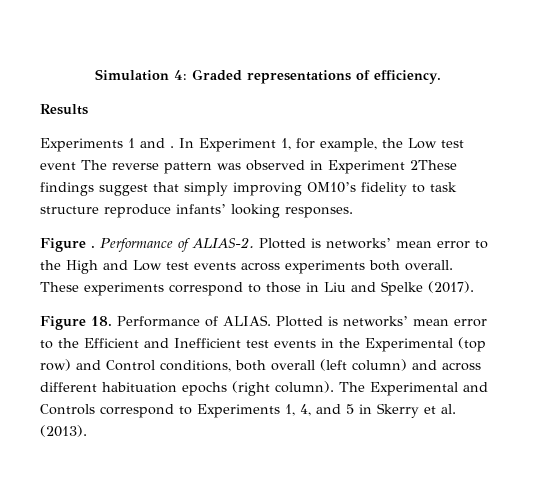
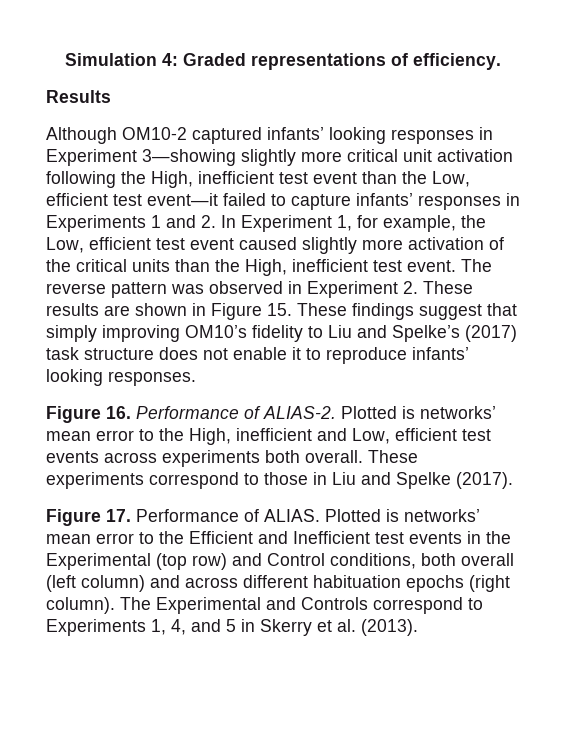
(88, 109) none -> [46,127,493,144] [46,149,513,166] [46,171,470,188] [46,193,520,210] Although OM10-2 captured infants’ looking responses in Experiment 3—showing slightly more critical unit activation following the High, inefficient test event than the Low, efficient test event—it failed to capture infants’ responses in
[170,146,174,148] . -> [201,215,216,228] 2.
[408,138,464,149] [40,162,76,170] Low test event -> [46,237,504,254] [46,259,456,276] Low, efficient test event caused slightly more activation of the critical units than the High, inefficient test event.
[410,160,457,170] 2These -> [403,281,473,294] [46,303,347,320] 2. These results are shown in Figure 15. These
[430,182,457,192] [40,206,99,214] task structure -> [328,325,517,342] [46,347,321,360] Liu and Spelke’s (2017) task structure does not enable it to
[91,245,95,248] . -> [106,406,131,419] 16.
[66,260,162,274] High and Low -> [189,428,457,445] High, inefficient and Low, efficient
[91,316,112,326] 18. -> [106,509,131,522] 17.

